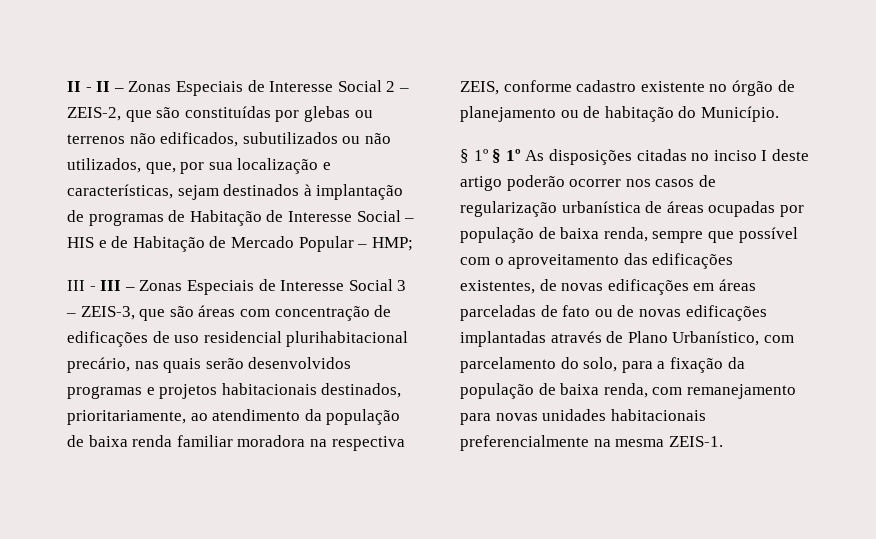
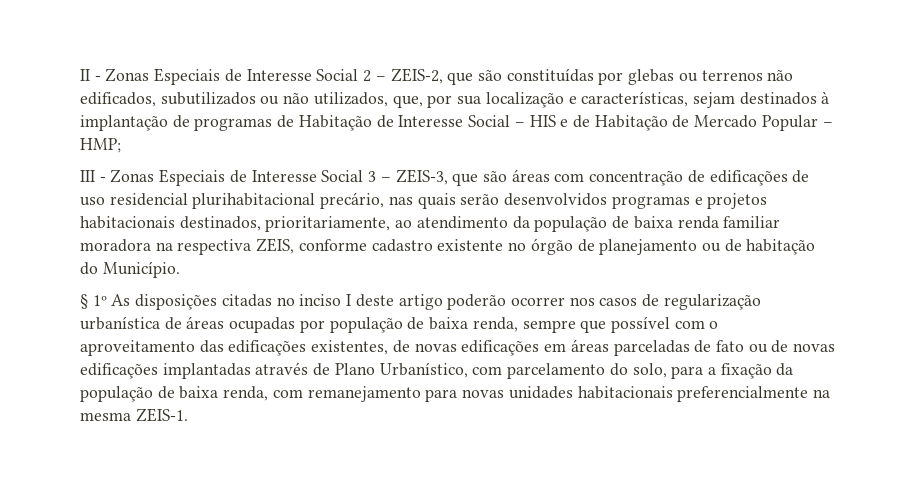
[67,81,124,92] II - II – -> [80,69,101,81] II -
[100,280,135,291] III – -> (106, 179) none
[492,149,521,163] § 1º -> (107, 300) none

